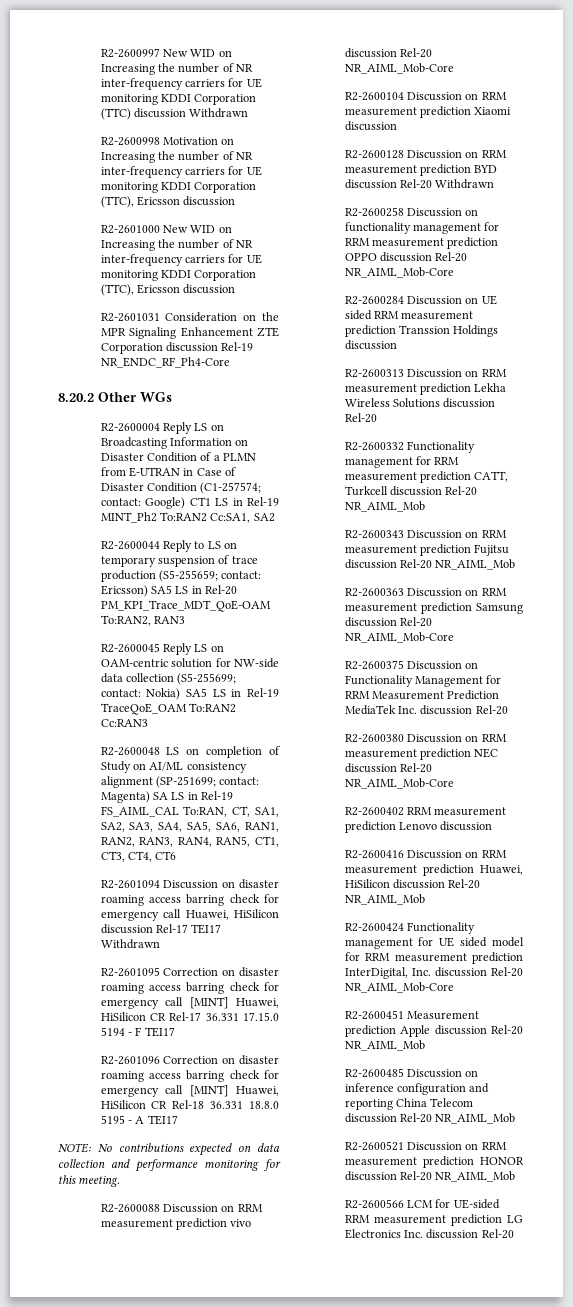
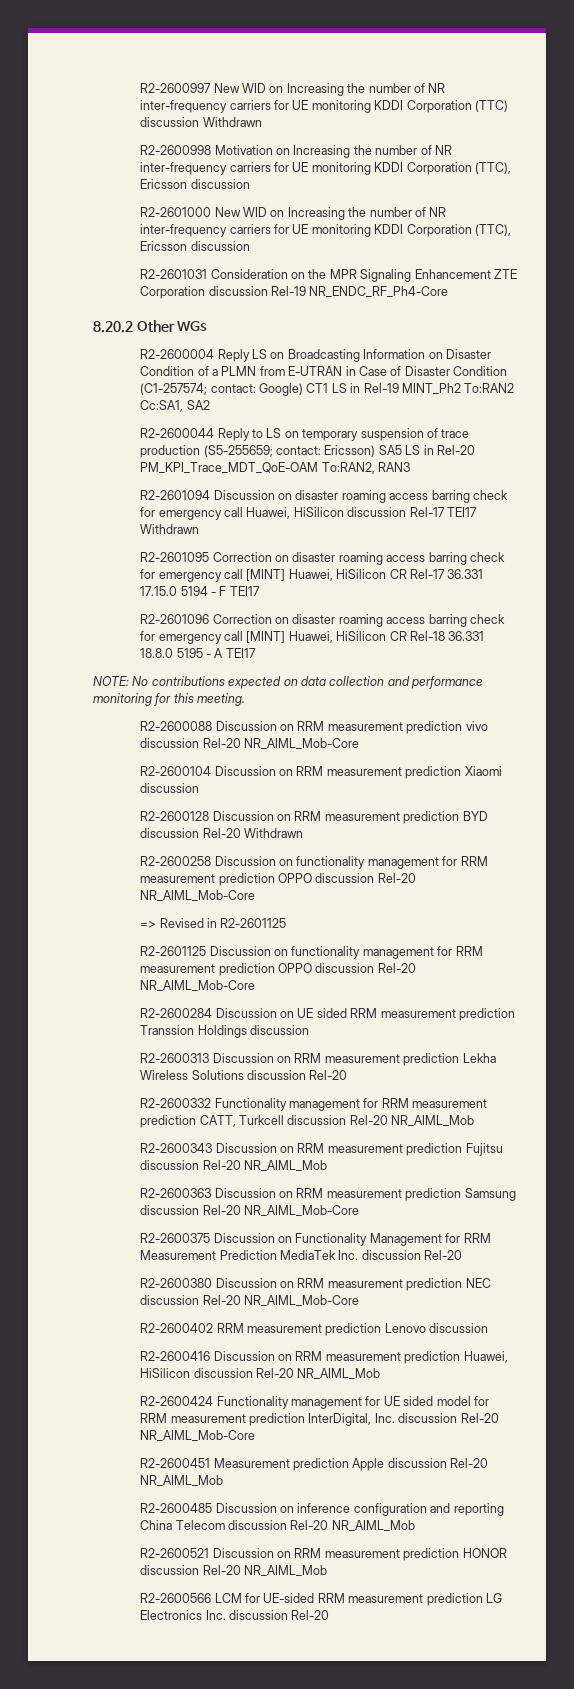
[100,643,224,655] [100,658,279,668] [100,673,237,685] [100,688,279,700] [100,703,236,715] [100,719,148,727] [100,746,280,758] [100,761,247,773] [100,776,260,788] [100,791,234,803] [100,806,279,817] [100,821,279,832] [100,836,279,847] [100,851,177,862] // R2-2600045 Reply LS on OAM-centric solution for NW-side data collection (S5-255699; contact: Nokia) SA5 LS in Rel-19 TraceQoE_OAM To:RAN2 Cc:RAN3 // R2-2600048 LS on completion of Study on AI/ML consistency alignment (SP-251699; contact: Magenta) SA LS in Rel-19 FS_AIML_CAL To:RAN, CT, SA1, SA2, SA3, SA4, SA5, SA6, RAN1, RAN2, RAN3, RAN4, RAN5, CT1, CT3, CT4, CT6 -> (411, 467) none
(454, 272) none -> [140,918,287,928] [140,946,483,959] [140,963,416,976] [140,980,256,991] // => Revised in R2-2601125 // R2-2601125 Discussion on functionality management for RRM measurement prediction OPPO discussion Rel-20 NR_AIML_Mob-Core

